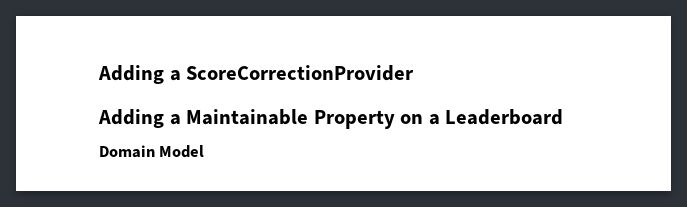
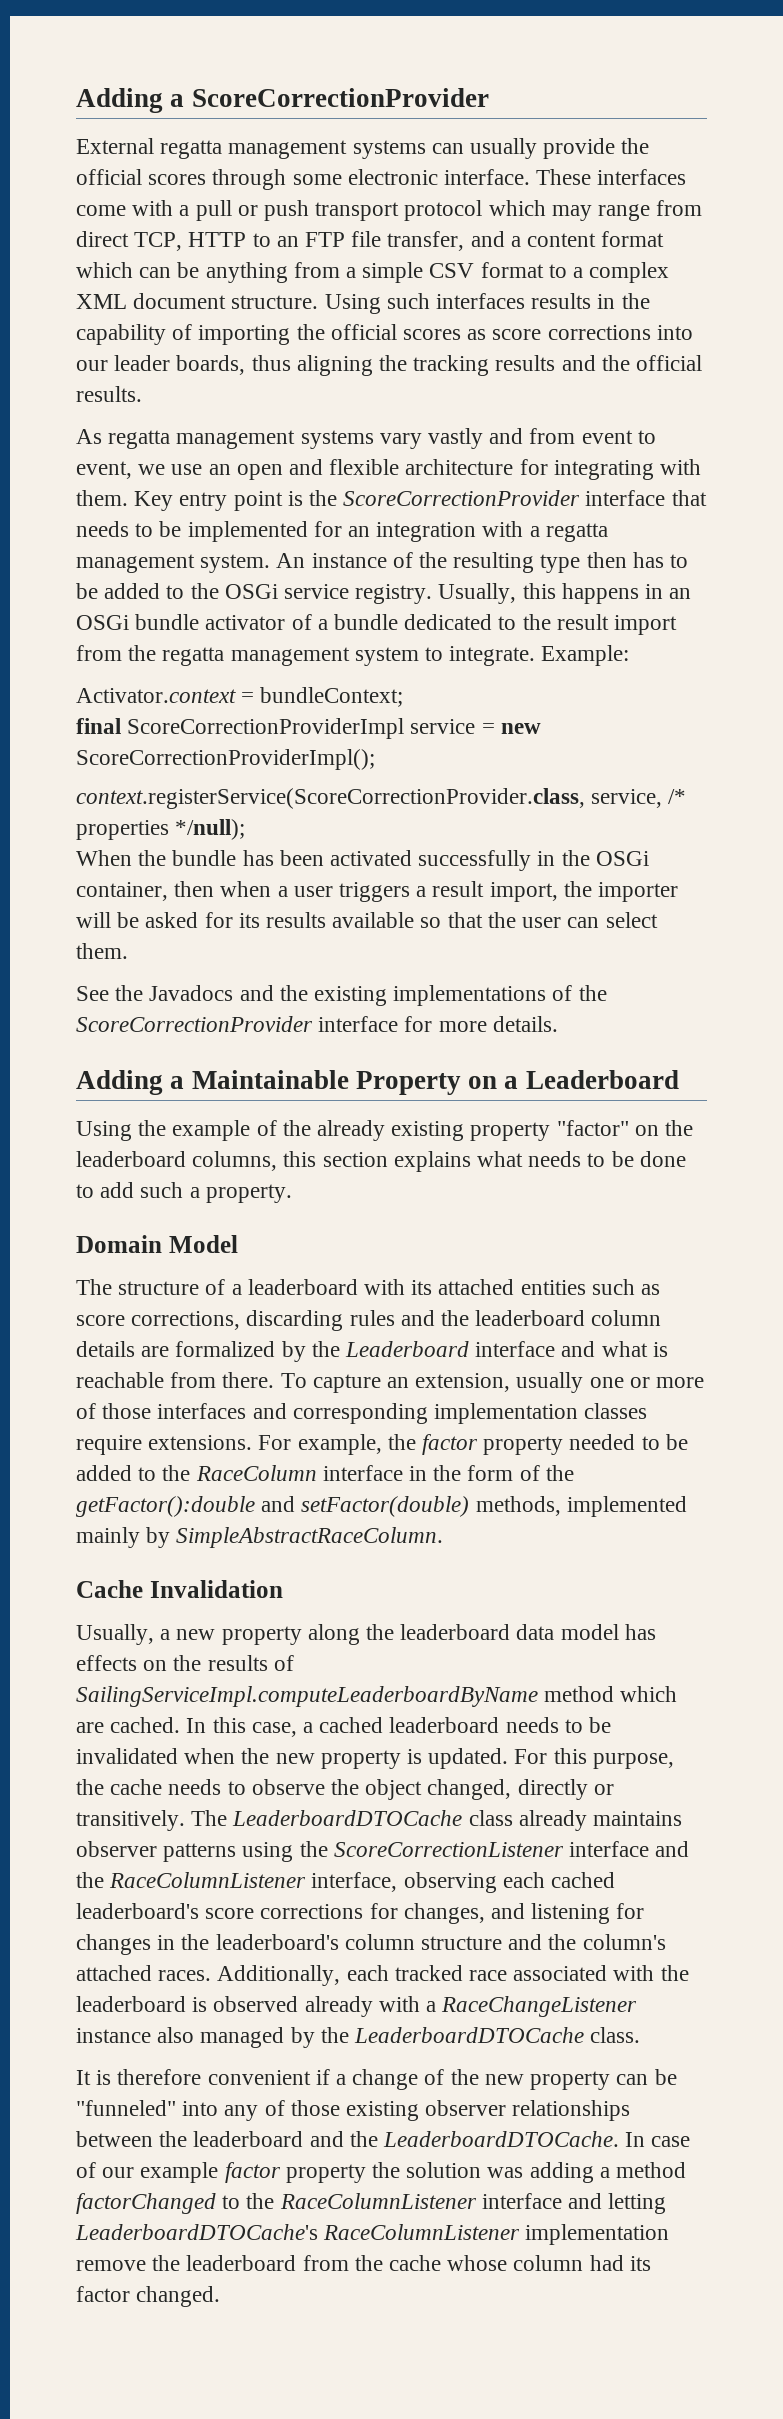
(415, 73) none -> [76,138,650,159] [76,169,687,190] [76,200,703,221] [76,231,665,251] [76,262,670,283] [76,293,650,314] [76,324,693,345] [76,355,703,376] [76,386,142,402] [76,428,656,449] [76,459,702,480] [76,490,707,511] [76,521,608,542] [76,552,689,573] [76,583,692,604] [76,614,678,635] [76,645,630,666] [76,687,404,707] [76,718,541,739] [76,749,375,770] [76,788,687,809] [76,819,246,840] [76,850,649,871] [76,881,679,902] [76,912,658,928] [76,943,128,959] [76,985,607,1006] [76,1016,558,1032] // External regatta management systems can usually provide the official scores through some electronic interface. These interfaces come with a pull or push transport protocol which may range from direct TCP, HTTP to an FTP file transfer, and a content format which can be anything from a simple CSV format to a complex XML document structure. Using such interfaces results in the capability of importing the official scores as score corrections into our leader boards, thus aligning the tracking results and the official results. // As regatta management systems vary vastly and from event to event, we use an open and flexible architecture for integrating with them. Key entry point is the ScoreCorrectionProvider interface that needs to be implemented for an integration with a regatta management system. An instance of the resulting type then has to be added to the OSGi service registry. Usually, this happens in an OSGi bundle activator of a bundle dedicated to the result import from the regatta management system to integrate. Example: // Activator.context = bundleContext; // final ScoreCorrectionProviderImpl service = new ScoreCorrectionProviderImpl(); // context.registerService(ScoreCorrectionProvider.class, service, /* properties */null); // When the bundle has been activated successfully in the OSGi container, then when a user triggers a result import, the importer will be asked for its results available so that the user can select them. // See the Javadocs and the existing implementations of the ScoreCorrectionProvider interface for more details.
[99,145,205,158] Domain Model -> [76,1120,694,1141] [76,1151,686,1172] [76,1182,292,1203] [76,1235,238,1253] [76,1279,661,1295] [76,1310,662,1331] [76,1341,668,1362] [76,1372,705,1393] [76,1403,648,1424] [76,1434,688,1455] [76,1465,574,1481] [76,1496,687,1517] [76,1527,444,1548] [76,1580,283,1598] [76,1624,656,1645] [76,1655,294,1671] [76,1686,678,1707] [76,1717,612,1737] [76,1748,674,1769] [76,1779,614,1800] [76,1810,683,1831] [76,1841,690,1862] [76,1872,616,1893] [76,1903,645,1924] [76,1934,666,1955] [76,1965,689,1986] [76,1996,638,2017] [76,2027,641,2048] [76,2069,677,2090] [76,2100,631,2121] [76,2131,691,2147] [76,2162,687,2183] [76,2193,667,2214] [75,2224,670,2245] [76,2255,651,2271] [76,2286,221,2307] Using the example of the already existing property "factor" on the leaderboard columns, this section explains what needs to be done to add such a property. // Domain Model // The structure of a leaderboard with its attached entities such as score corrections, discarding rules and the leaderboard column details are formalized by the Leaderboard interface and what is reachable from there. To capture an extension, usually one or more of those interfaces and corresponding implementation classes require extensions. For example, the factor property needed to be added to the RaceColumn interface in the form of the getFactor():double and setFactor(double) methods, implemented mainly by SimpleAbstractRaceColumn. // Cache Invalidation // Usually, a new property along the leaderboard data model has effects on the results of SailingServiceImpl.computeLeaderboardByName method which are cached. In this case, a cached leaderboard needs to be invalidated when the new property is updated. For this purpose, the cache needs to observe the object changed, directly or transitively. The LeaderboardDTOCache class already maintains observer patterns using the ScoreCorrectionListener interface and the RaceColumnListener interface, observing each cached leaderboard's score corrections for changes, and listening for changes in the leaderboard's column structure and the column's attached races. Additionally, each tracked race associated with the leaderboard is observed already with a RaceChangeListener instance also managed by the LeaderboardDTOCache class. // It is therefore convenient if a change of the new property can be "funneled" into any of those existing observer relationships between the leaderboard and the LeaderboardDTOCache. In case of our example factor property the solution was adding a method factorChanged to the RaceColumnListener interface and letting LeaderboardDTOCache's RaceColumnListener implementation remove the leaderboard from the cache whose column had its factor changed.

